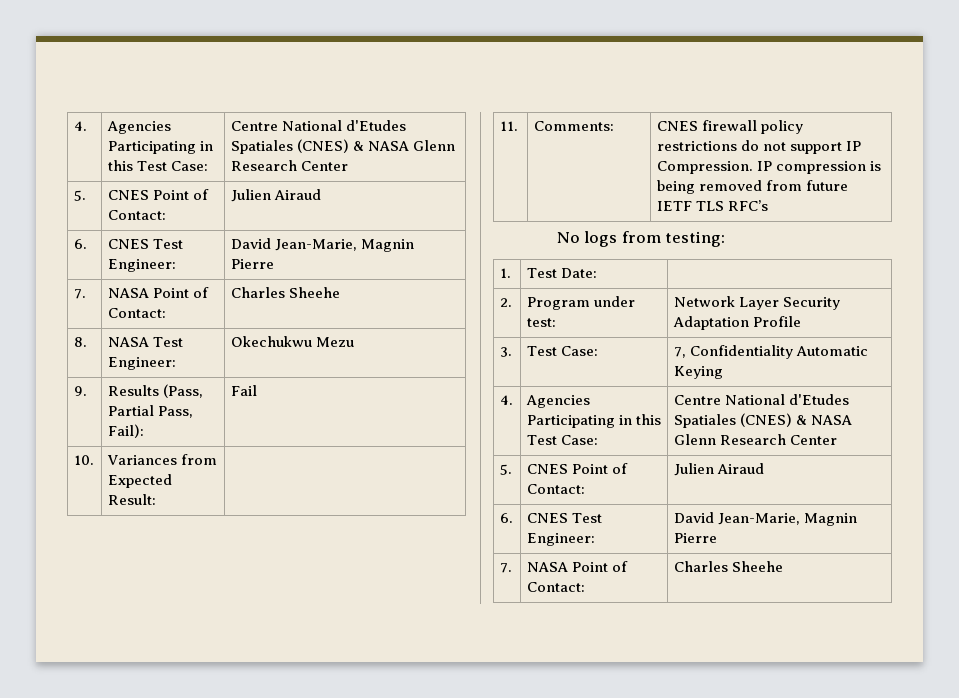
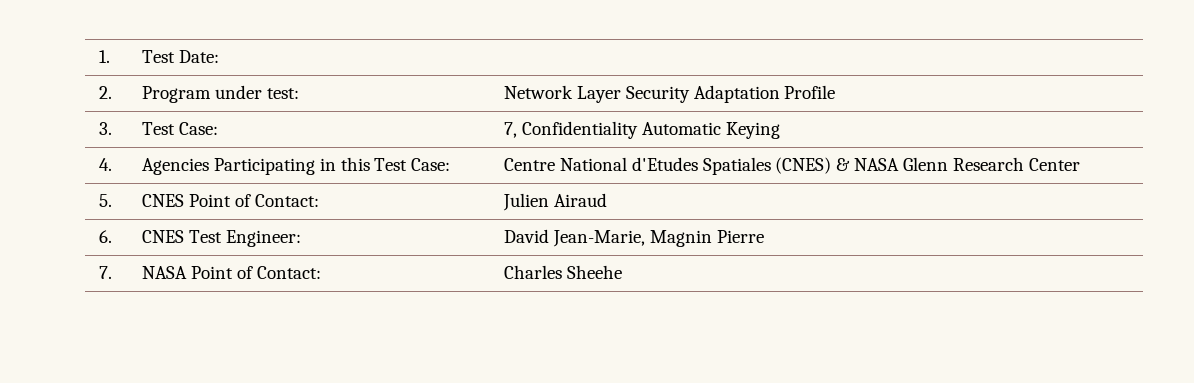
[73,121,87,131] [106,121,171,134] [107,141,213,154] [107,160,208,171] [230,120,406,131] [230,139,455,154] [230,160,348,171] [73,190,86,201] [107,189,209,200] [107,210,166,220] [230,189,321,202] [73,239,87,249] [107,239,183,249] [107,259,176,272] [230,238,414,252] [230,259,274,269] [73,289,86,299] [107,287,209,298] [107,308,166,318] [230,287,340,298] [73,337,87,347] [107,337,183,347] [107,357,176,370] [230,336,354,347] [73,386,87,396] [107,384,203,398] [107,405,193,418] [107,424,144,438] [230,385,257,396] [73,455,94,465] [106,454,217,465] [107,474,172,488] [107,494,156,505] [499,121,518,131] [533,121,614,131] [656,120,803,134] [656,140,861,154] [656,161,881,174] [656,180,848,194] [656,200,768,211] [557,231,726,247] 4. | Agencies Participating in this Test Case: | Centre National d'Etudes Spatiales (CNES) & NASA Glenn Research Center // 5. | CNES Point of Contact: | Julien Airaud // 6. | CNES Test Engineer: | David Jean-Marie, Magnin Pierre // 7. | NASA Point of Contact: | Charles Sheehe // 8. | NASA Test Engineer: | Okechukwu Mezu // 9. | Results (Pass, Partial Pass, Fail): | Fail // 10. | Variances from Expected Result: | // 11. | Comments: | CNES firewall policy restrictions do not support IP Compression. IP compression is being removed from future IETF TLS RFC’s // No logs from testing: // -> (98, 56) none

